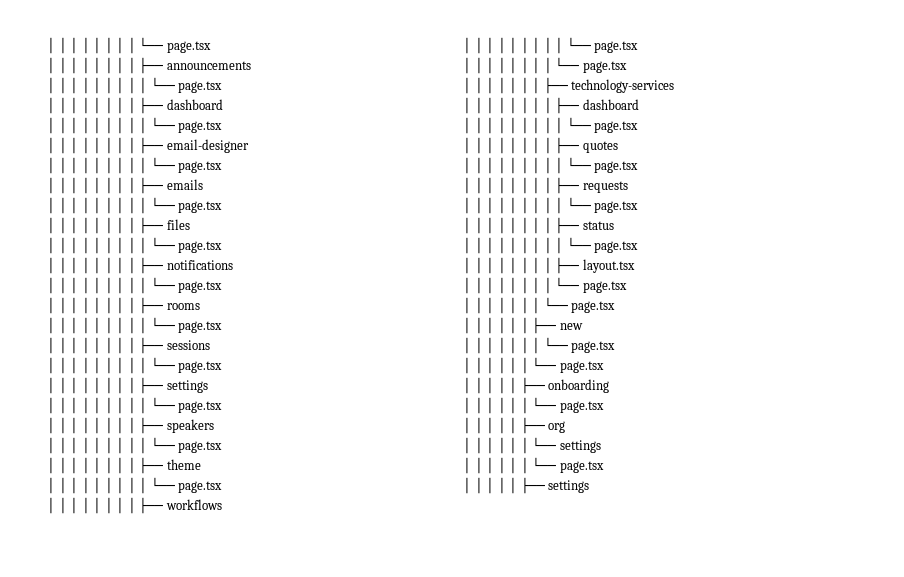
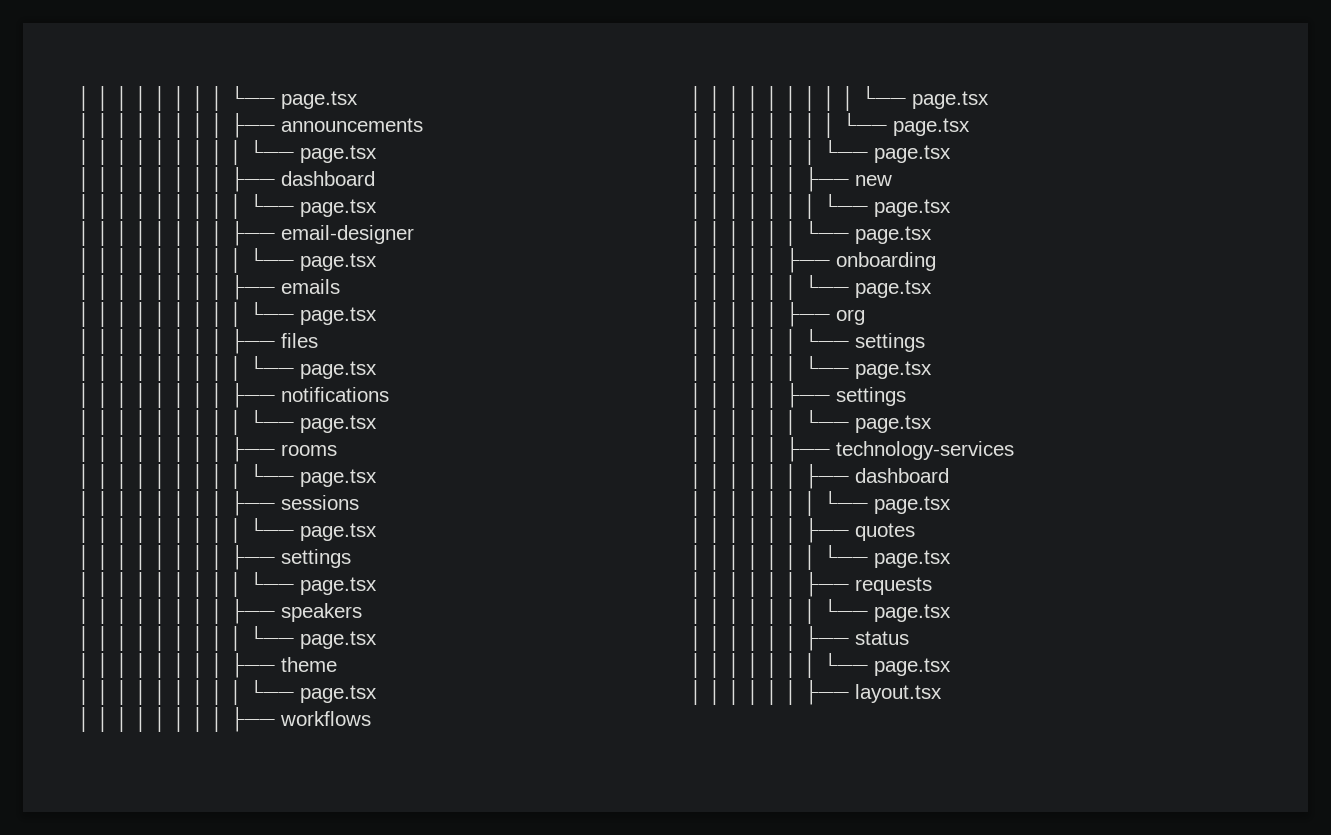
[463,77,675,94] [463,97,639,114] [463,117,639,134] [463,137,618,154] [463,157,639,174] [463,177,628,194] [463,197,639,214] [463,217,614,234] [463,237,639,254] [463,257,635,274] [463,277,627,294] // │ │ │ │ │ │ │ ├── technology-services // │ │ │ │ │ │ │ │ ├── dashboard // │ │ │ │ │ │ │ │ │ └── page.tsx // │ │ │ │ │ │ │ │ ├── quotes // │ │ │ │ │ │ │ │ │ └── page.tsx // │ │ │ │ │ │ │ │ ├── requests // │ │ │ │ │ │ │ │ │ └── page.tsx // │ │ │ │ │ │ │ │ ├── status // │ │ │ │ │ │ │ │ │ └── page.tsx // │ │ │ │ │ │ │ │ ├── layout.tsx // │ │ │ │ │ │ │ │ └── page.tsx -> (970, 127) none
(590, 486) none -> [690,410,932,435] [690,437,1014,462] [690,464,949,489] [690,491,951,516] [690,518,915,543] [690,545,951,570] [690,572,932,597] [690,599,951,624] [690,626,909,651] [690,653,951,678] [690,680,942,705] // │ │ │ │ │ │ └── page.tsx // │ │ │ │ │ ├── technology-services // │ │ │ │ │ │ ├── dashboard // │ │ │ │ │ │ │ └── page.tsx // │ │ │ │ │ │ ├── quotes // │ │ │ │ │ │ │ └── page.tsx // │ │ │ │ │ │ ├── requests // │ │ │ │ │ │ │ └── page.tsx // │ │ │ │ │ │ ├── status // │ │ │ │ │ │ │ └── page.tsx // │ │ │ │ │ │ ├── layout.tsx

